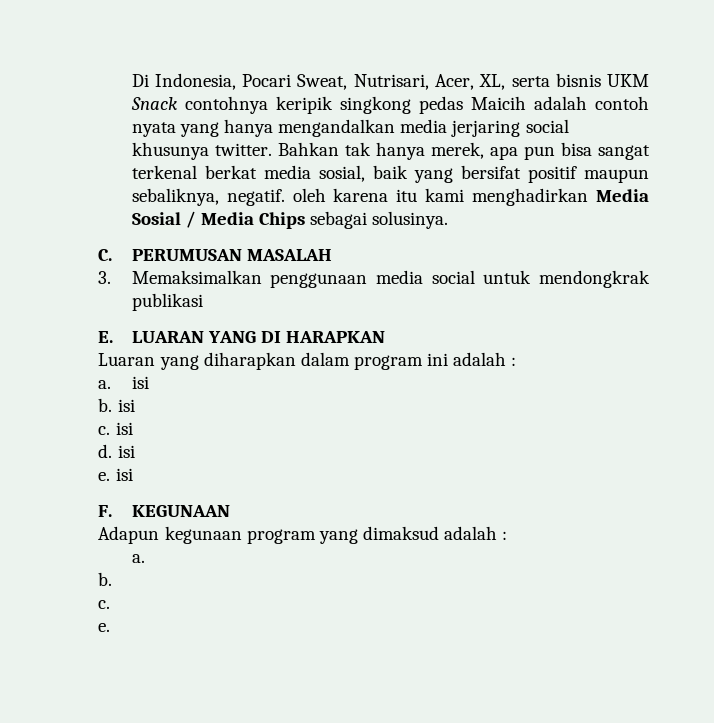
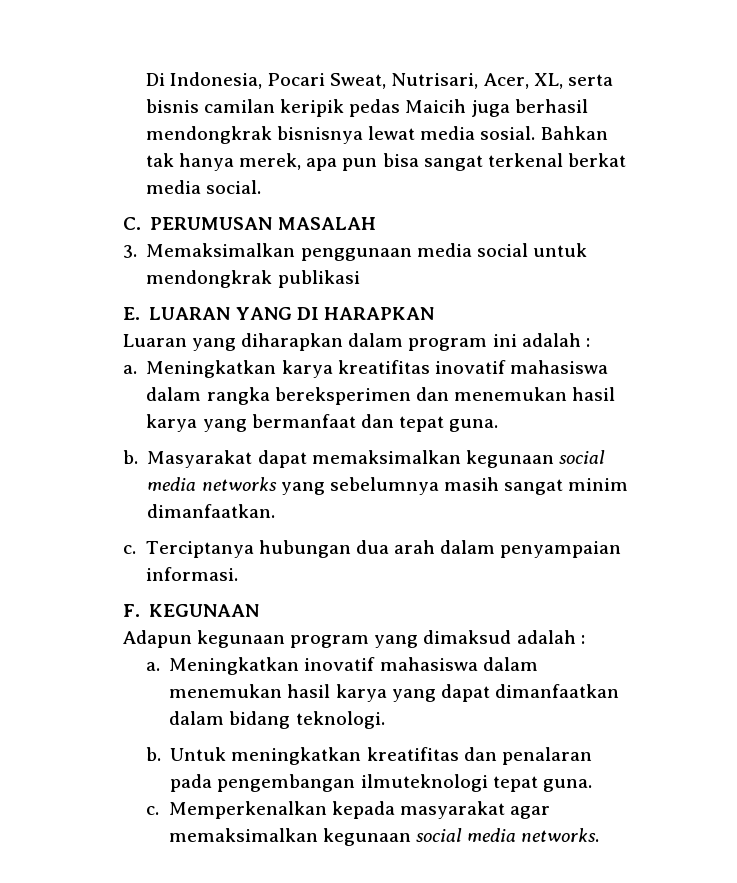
[606,74,649,87] [130,96,649,114] [131,119,569,137] [131,142,272,160] UKM Snack contohnya keripik singkong pedas Maicih adalah contoh nyata yang hanya mengandalkan media jerjaring social khusunya twitter. -> [203,99,588,117] [145,126,536,144] camilan keripik pedas Maicih juga berhasil mendongkrak bisnisnya lewat media sosial.
[318,165,649,183] [131,188,649,206] [131,211,449,229] sosial, baik yang bersifat positif maupun sebaliknya, negatif. oleh karena itu kami menghadirkan Media Sosial / Media Chips sebagai solusinya. -> [205,180,261,194] social.
[131,376,149,389] [98,398,135,412] [98,422,133,435] [98,444,135,458] [98,468,133,481] isi // b. isi // c. isi // d. isi // e. isi -> [146,360,608,378] [146,387,616,405] [146,414,499,432] [122,450,605,468] [147,477,629,495] [147,504,276,518] [122,540,622,558] [145,567,238,581] Meningkatkan karya kreatifitas inovatif mahasiswa dalam rangka bereksperimen dan menemukan hasil karya yang bermanfaat dan tepat guna. // b. Masyarakat dapat memaksimalkan kegunaan social media networks yang sebelumnya masih sangat minim dimanfaatkan. // c. Terciptanya hubungan dua arah dalam penyampaian informasi.
[98,572,113,586] [98,600,111,609] [98,623,111,632] // b. // c. // e. -> [169,657,538,675] [169,684,620,702] [169,711,385,729] [145,747,592,765] [170,774,592,792] [145,801,551,819] [168,828,600,846] Meningkatkan inovatif mahasiswa dalam menemukan hasil karya yang dapat dimanfaatkan dalam bidang teknologi. // b. Untuk meningkatkan kreatifitas dan penalaran pada pengembangan ilmuteknologi tepat guna. // c. Memperkenalkan kepada masyarakat agar memaksimalkan kegunaan social media networks.

